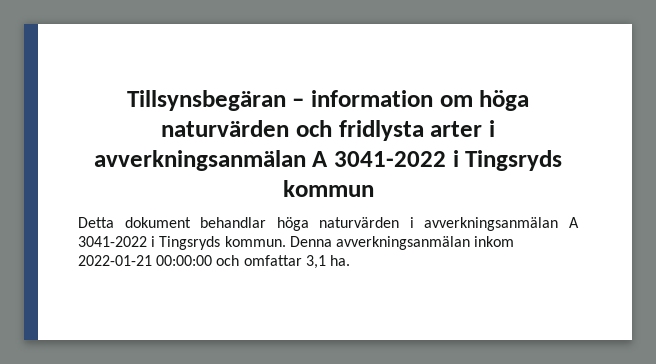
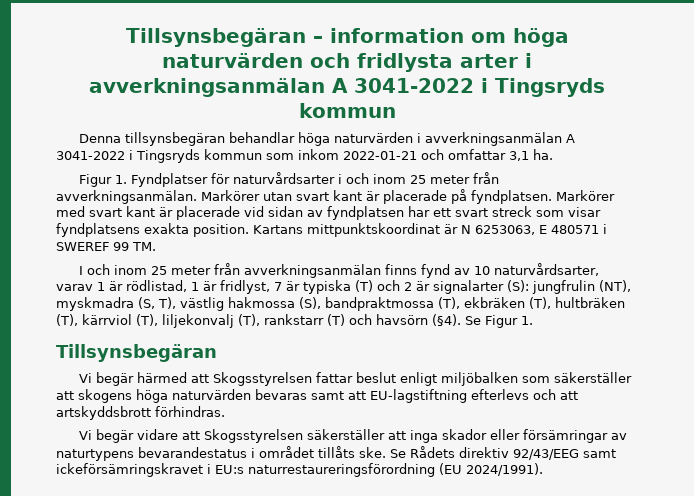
[78,217,191,228] Detta dokument -> [78,132,225,146] Denna tillsynsbegäran
[224,236,470,250] kommun. Denna avverkningsanmälan -> [204,149,294,160] kommun som
[156,255,213,266] 00:00:00 -> (417, 155) none
(350, 260) none -> [78,172,499,187] [56,189,615,204] [56,206,601,220] [56,223,607,237] [56,242,156,251] [78,263,599,278] [56,280,631,294] [56,297,625,311] [56,314,533,328] [56,344,217,362] [78,372,632,386] [56,389,578,403] [56,406,225,420] [78,429,627,443] [56,446,616,461] [56,463,543,477] // Figur 1. Fyndplatser för naturvårdsarter i och inom 25 meter från avverkningsanmälan. Markörer utan svart kant är placerade på fyndplatsen. Markörer med svart kant är placerade vid sidan av fyndplatsen har ett svart streck som visar fyndplatsens exakta position. Kartans mittpunktskoordinat är N 6253063, E 480571 i SWEREF 99 TM. // I och inom 25 meter från avverkningsanmälan finns fynd av 10 naturvårdsarter, varav 1 är rödlistad, 1 är fridlyst, 7 är typiska (T) och 2 är signalarter (S): jungfrulin (NT), myskmadra (S, T), västlig hakmossa (S), bandpraktmossa (T), ekbräken (T), hultbräken (T), kärrviol (T), liljekonvalj (T), rankstarr (T) och havsörn (§4). Se Figur 1. // Tillsynsbegäran // Vi begär härmed att Skogsstyrelsen fattar beslut enligt miljöbalken som säkerställer att skogens höga naturvärden bevaras samt att EU-lagstiftning efterlevs och att artskyddsbrott förhindras. // Vi begär vidare att Skogsstyrelsen säkerställer att inga skador eller försämringar av naturtypens bevarandestatus i området tillåts ske. Se Rådets direktiv 92/43/EEG samt ickeförsämringskravet i EU:s naturrestaureringsförordning (EU 2024/1991).

